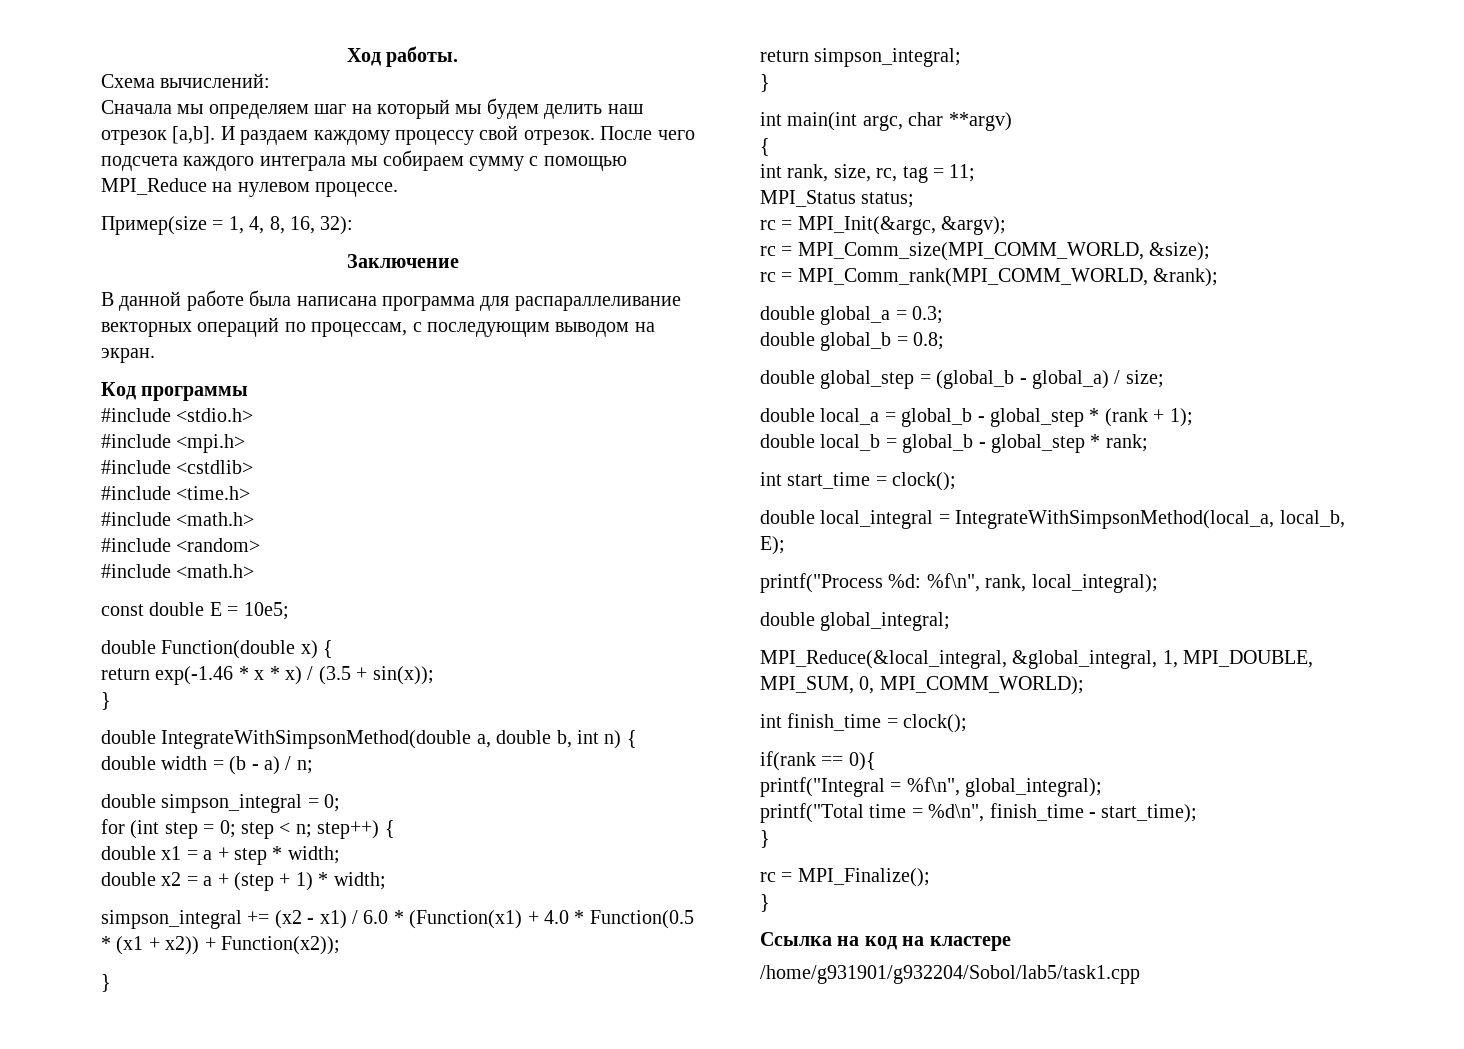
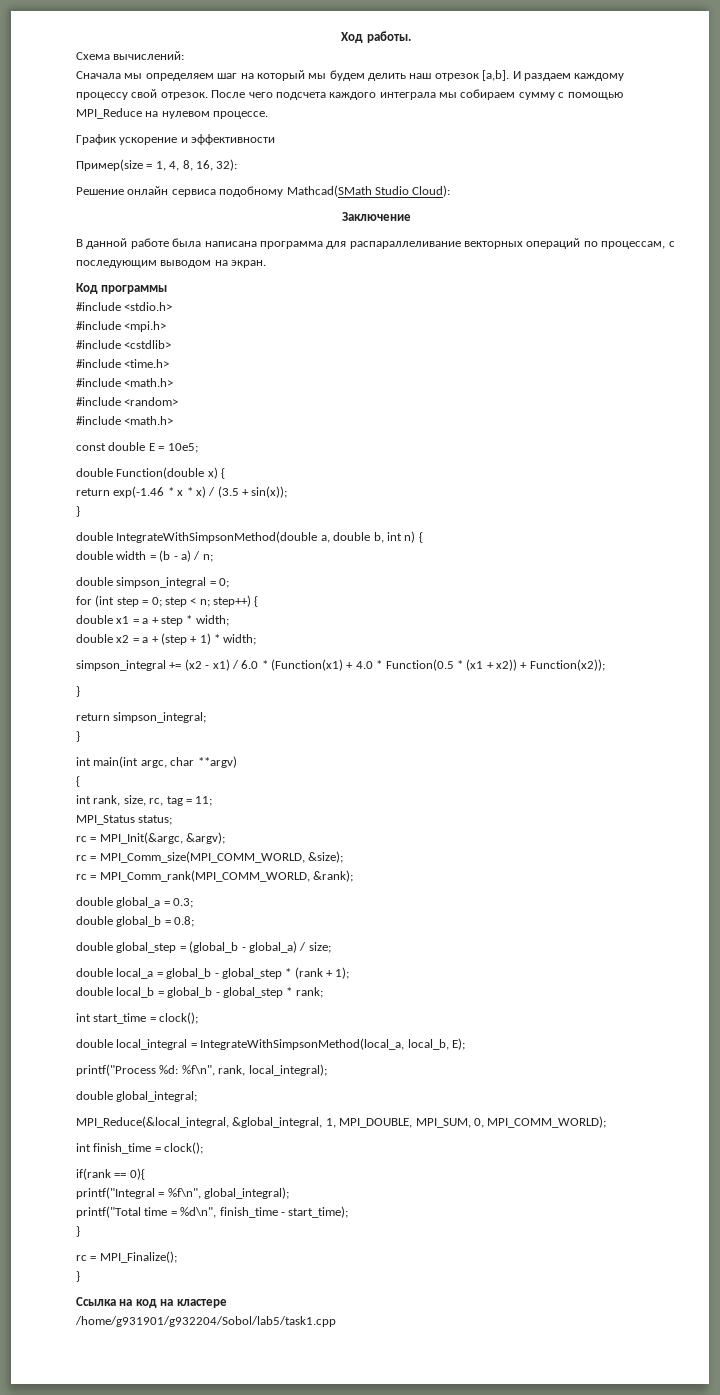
(399, 189) none -> [76,134,276,145] // График ускорение и эффективности
(354, 225) none -> [76,185,451,197] // Решение онлайн сервиса подобному Mathcad(SMath Studio Cloud):

